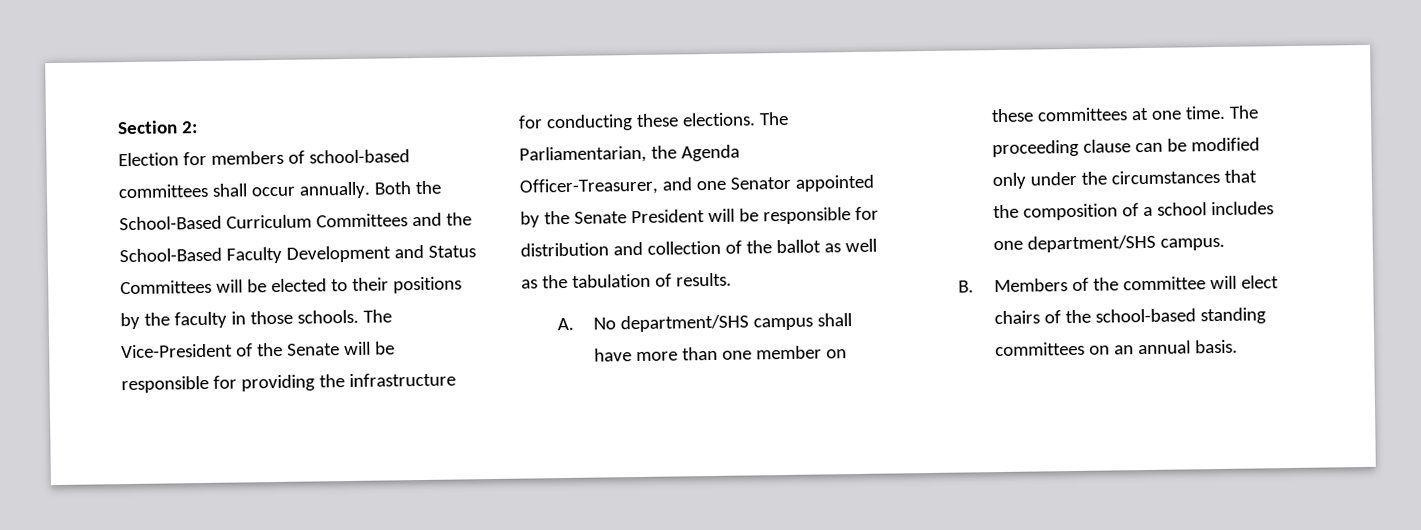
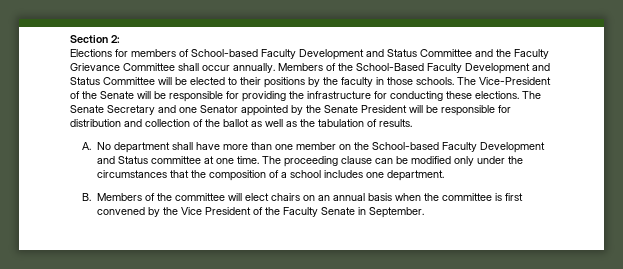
[118,152,179,167] Election -> [70,49,112,57] Elections
[308,149,410,164] [118,180,441,199] [119,212,442,231] school-based committees shall occur annually. Both the School-Based Curriculum Committees and -> [191,49,549,60] [70,63,336,73] School-based Faculty Development and Status Committee and the Faculty Grievance Committee shall occur annually. Members of
[120,279,212,295] Committees -> [103,77,155,85] Committee
[519,144,740,164] [519,177,659,196] Parliamentarian, the Agenda Officer-Treasurer, -> [70,105,155,115] Senate Secretary
[619,314,813,333] department/SHS campus -> [113,142,170,153] department
[990,107,1128,123] these committees -> [353,142,545,153] [96,156,201,164] the School-based Faculty Development and Status committee
[1026,234,1225,253] department/SHS campus. -> [386,170,444,181] department.
[1043,307,1266,325] [994,339,1238,357] of the school-based standing committees on an annual basis. -> [302,193,523,201] [96,207,424,218] on an annual basis when the committee is first convened by the Vice President of the Faculty Senate in September.

